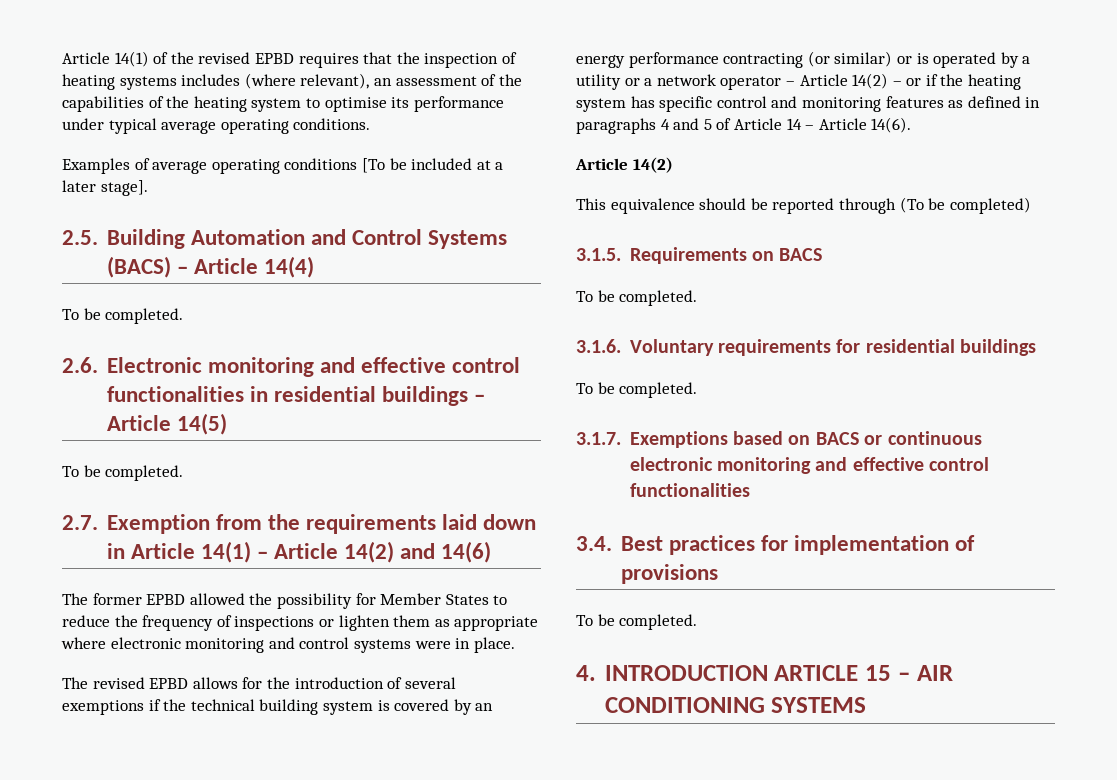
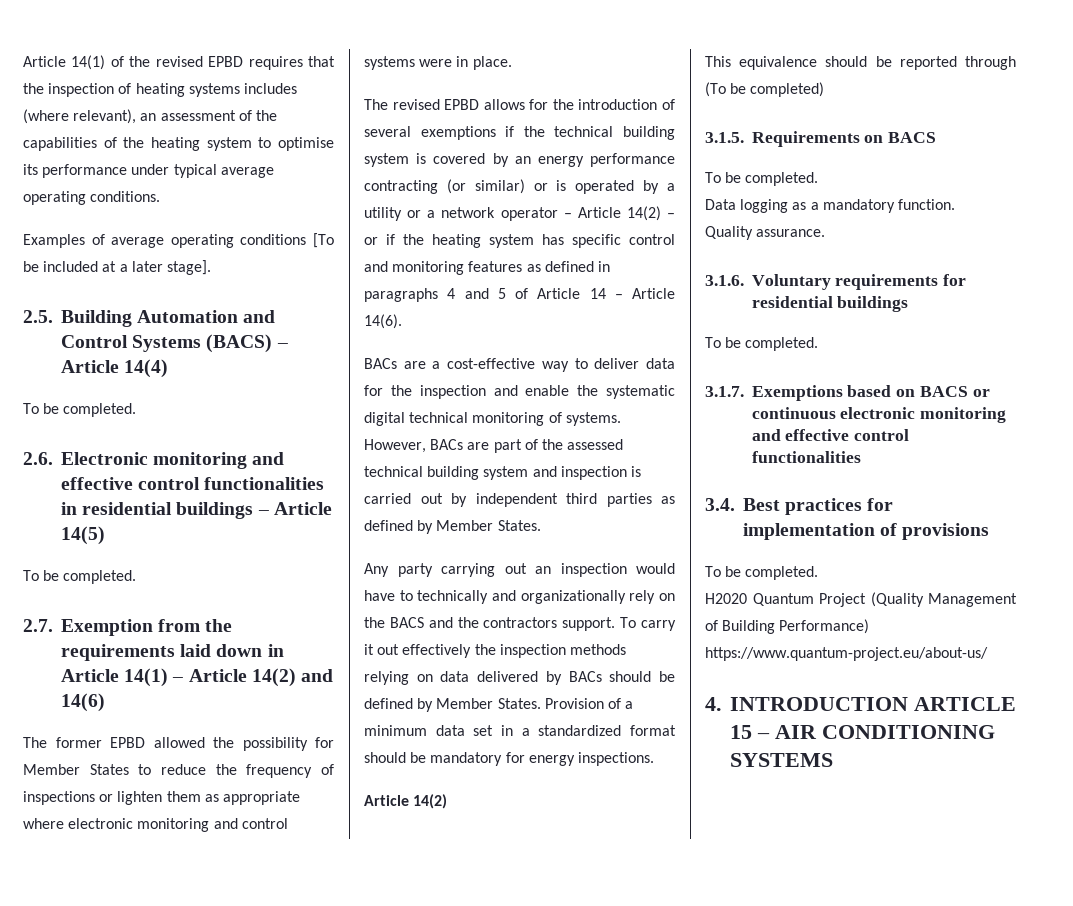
(912, 125) none -> [364,358,675,372] [364,385,675,399] [364,412,621,426] [364,439,624,453] [364,466,641,480] [364,493,675,507] [364,520,541,534] [364,563,675,577] [364,590,675,604] [364,617,676,631] [364,644,626,658] [364,671,675,685] [364,698,634,712] [364,725,676,736] [364,752,654,766] // BACs are a cost-effective way to deliver data for the inspection and enable the systematic digital technical monitoring of systems. However, BACs are part of the assessed technical building system and inspection is carried out by independent third parties as defined by Member States. // Any party carrying out an inspection would have to technically and organizationally rely on the BACS and the contractors support. To carry it out effectively the inspection methods relying on data delivered by BACs should be defined by Member States. Provision of a minimum data set in a standardized format should be mandatory for energy inspections.
(698, 298) none -> [705,199,955,213] [705,226,826,240] // Data logging as a mandatory function. // Quality assurance.
(698, 622) none -> [705,592,1017,607] [705,619,870,634] [705,647,988,661] // H2020 Quantum Project (Quality Management of Building Performance) https://www.quantum-project.eu/about-us/

